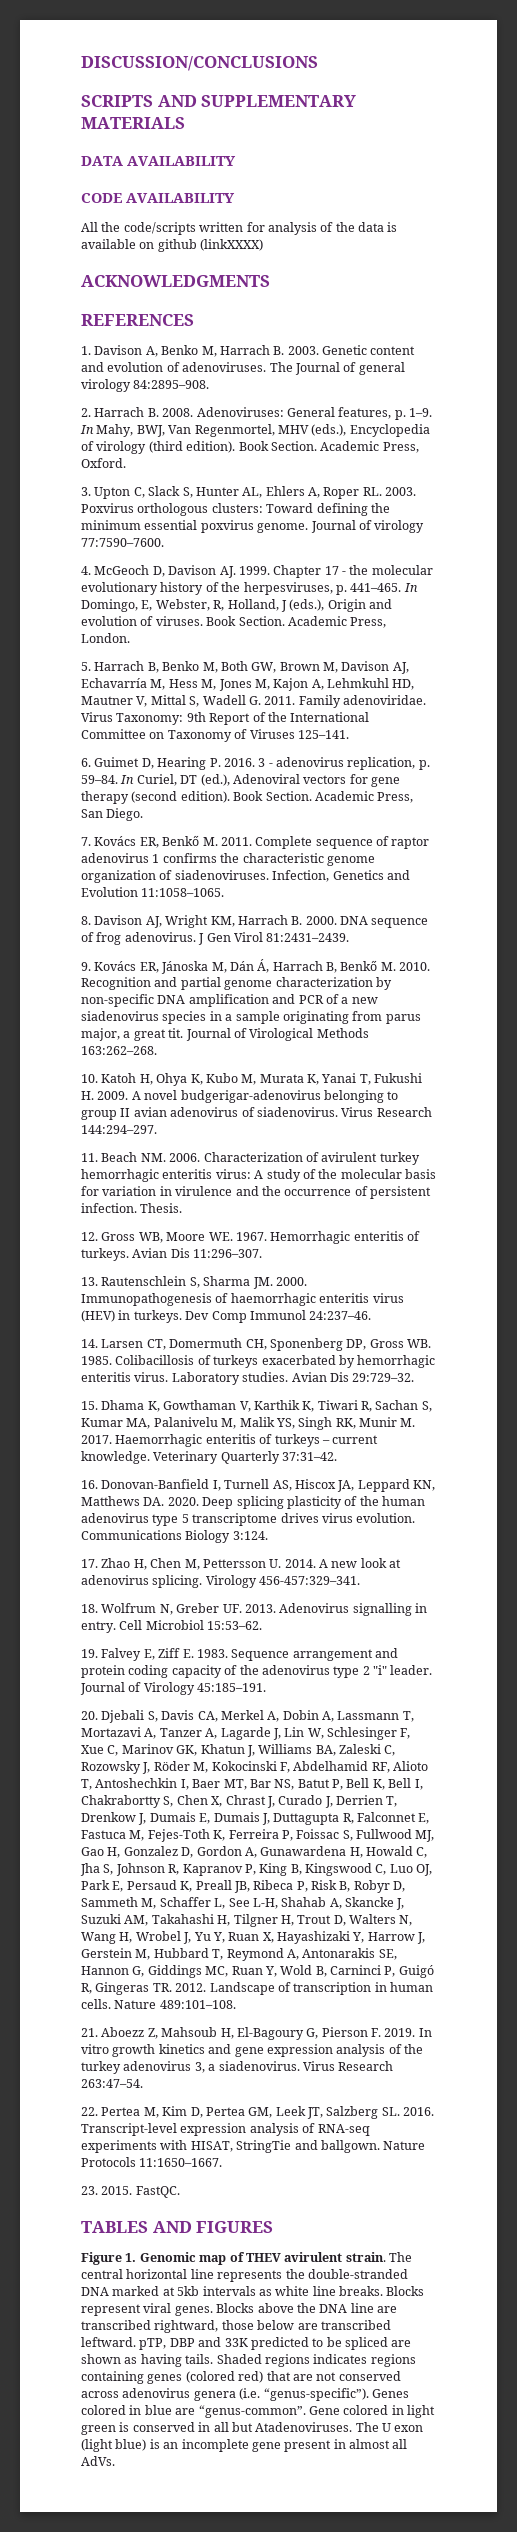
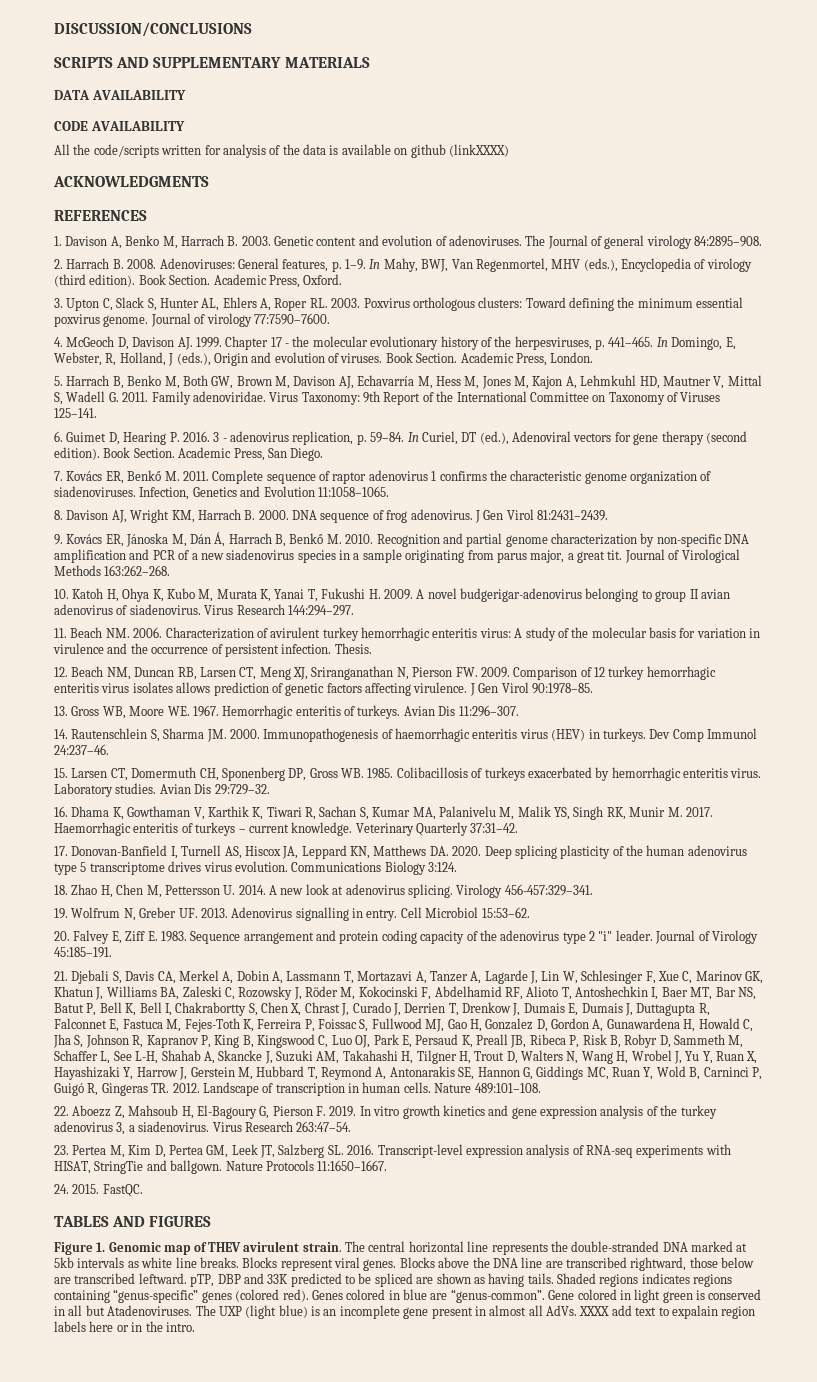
(98, 1236) none -> [71,666,716,680] [54,682,593,696] [54,706,68,716] Beach NM, Duncan RB, Larsen CT, Meng XJ, Sriranganathan N, Pierson FW. 2009. Comparison of 12 turkey hemorrhagic enteritis virus isolates allows prediction of genetic factors affecting virulence. J Gen Virol 90:1978–85. // 13.
[81,1277,98,1286] 13. -> [54,729,68,739] 14.
[81,1339,98,1348] 14. -> [54,768,68,778] 15.
[81,1401,98,1410] 15. -> [54,806,68,817] 16.
[81,1480,98,1489] 16. -> [54,846,68,856] 17.
[81,1559,98,1568] 17. -> [54,885,68,895] 18.
[81,1604,98,1613] 18. -> [54,908,68,919] 19.
[81,1649,98,1658] 19. -> [54,931,70,941] 20.
[81,1711,98,1720] 20. -> [54,971,68,981] 21.
[81,2028,98,2037] 21. -> [54,1106,69,1116] 22.
[81,2107,98,2116] 22. -> [54,1145,69,1155] 23.
[81,2186,98,2195] 23. -> [54,1184,69,1194] 24.
(144, 2377) none -> [113,1289,199,1303] “genus-specific”
[238,2371,401,2383] [81,2388,369,2401] red) that are not conserved across adenovirus genera (i.e. “genus-specific”). -> [282,1289,309,1302] red).
[382,2423,424,2432] U exon -> [218,1306,242,1316] UXP
(115, 2461) none -> [579,1305,756,1319] [54,1321,195,1332] XXXX add text to expalain region labels here or in the intro.

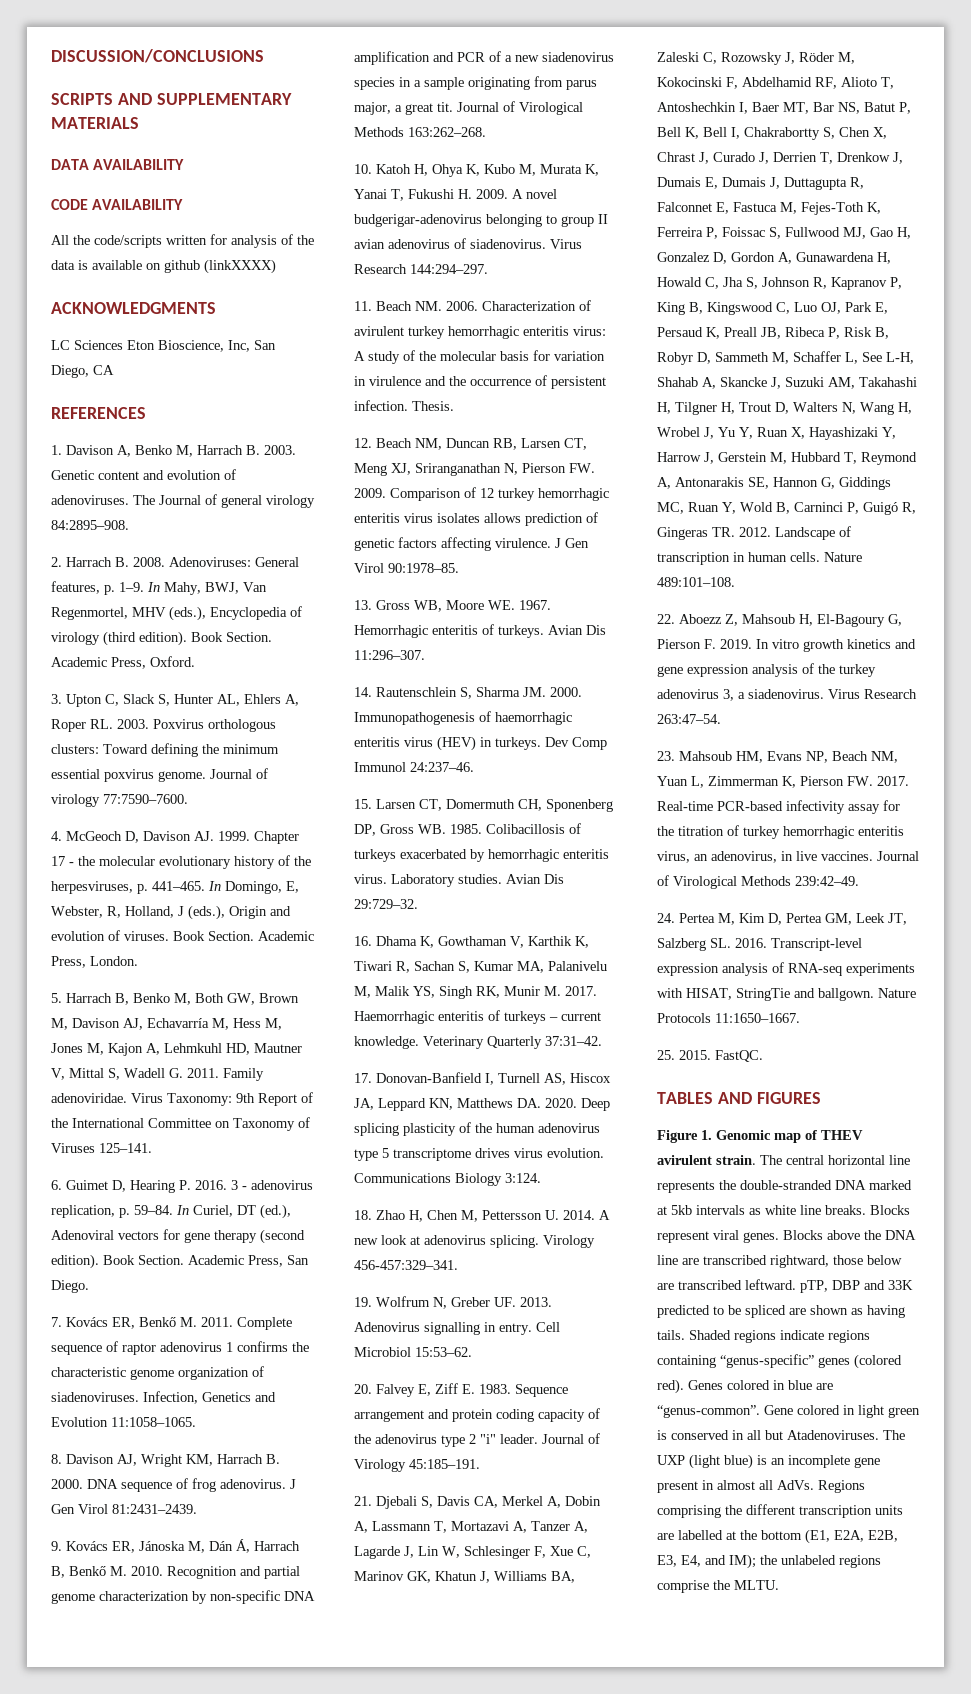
(209, 181) none -> [51,340,276,352] [51,365,114,378] // LC Sciences Eton Bioscience, Inc, San Diego, CA
(69, 1150) none -> [679,751,898,763] [657,776,909,788] [657,800,900,814] [657,825,904,839] [657,851,919,863] [657,875,859,889] [657,913,675,923] Mahsoub HM, Evans NP, Beach NM, Yuan L, Zimmerman K, Pierson FW. 2017. Real-time PCR-based infectivity assay for the titration of turkey hemorrhagic enteritis virus, an adenovirus, in live vaccines. Journal of Virological Methods 239:42–49. // 24.
[54,1184,69,1194] 24. -> [657,1050,675,1060] 25.
[641,1273,690,1284] indicates -> [780,1330,824,1340] indicate
[579,1305,756,1319] [54,1321,195,1332] XXXX add text to expalain region labels here or in the intro. -> [818,1480,865,1493] [657,1504,903,1518] [657,1529,898,1544] [657,1554,881,1569] [657,1580,779,1593] Regions comprising the different transcription units are labelled at the bottom (E1, E2A, E2B, E3, E4, and IM); the unlabeled regions comprise the MLTU.

